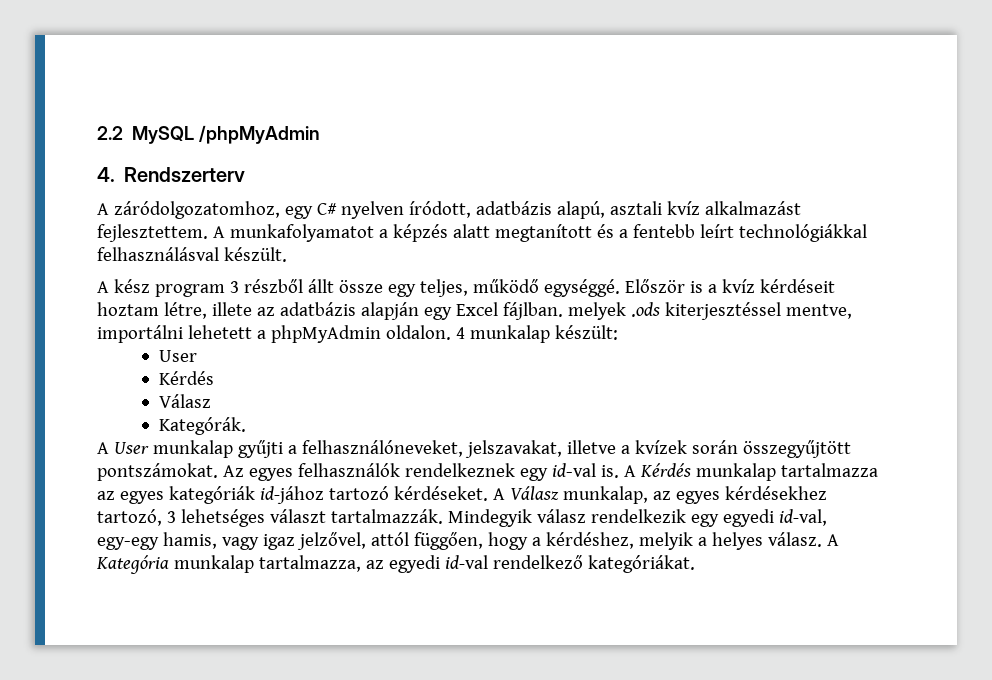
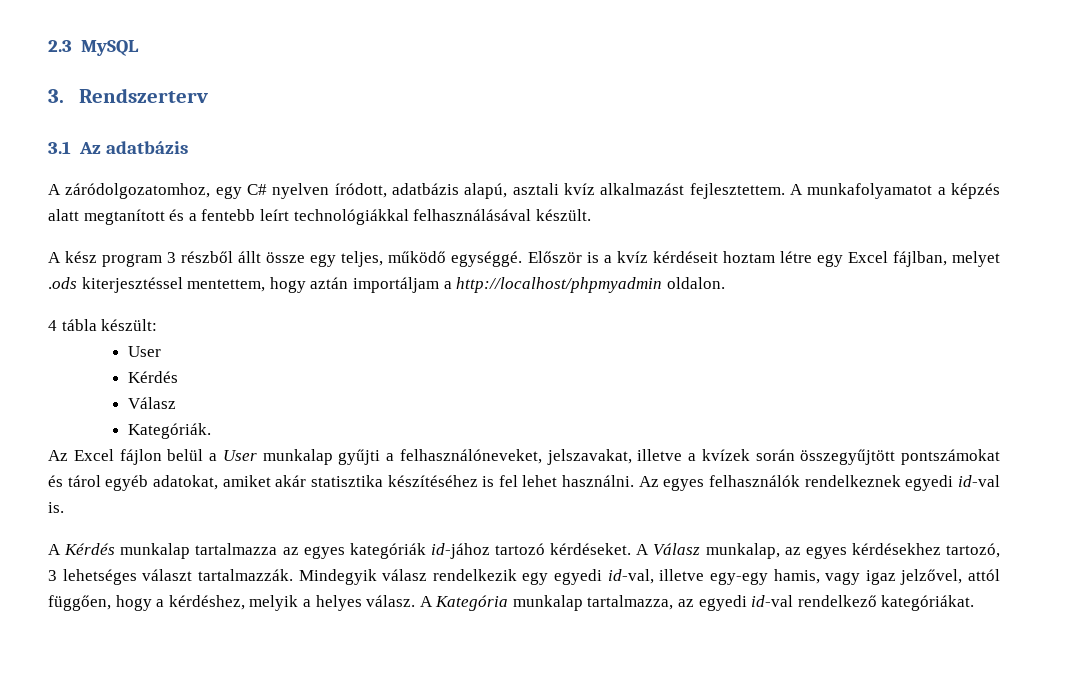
[97,126,123,140] 2.2 -> [48,40,72,52] 2.3
[199,125,321,144] [97,167,115,182] /phpMyAdmin // 4. -> [48,89,64,103] // 3.
(246, 174) none -> [48,141,188,154] // 3.1 Az adatbázis
[97,247,219,261] felhasználásval -> [413,209,532,221] felhasználásával
[163,302,852,320] [97,325,381,343] létre, illete az adatbázis alapján egy Excel fájlban. melyek .ods kiterjesztéssel mentve, importálni lehetett a phpMyAdmin -> [779,251,1000,267] [48,277,663,293] létre egy Excel fájlban, melyet .ods kiterjesztéssel mentettem, hogy aztán importáljam a http://localhost/phpmyadmin
[455,325,550,343] 4 munkalap -> [48,319,97,331] // 4 tábla
[159,417,247,435] [97,442,109,454] Kategórák. // A -> [128,423,212,439] [48,449,217,465] Kategóriák. // Az Excel fájlon belül a
[97,463,218,481] pontszámokat. -> [901,449,1000,465] [48,475,635,491] pontszámokat és tárol egyéb adatokat, amiket akár statisztika készítéséhez is fel lehet használni.
[519,468,548,481] egy -> [905,475,954,491] egyedi
(619, 471) none -> (64, 507) //
(827, 517) none -> [659,569,705,581] illetve

